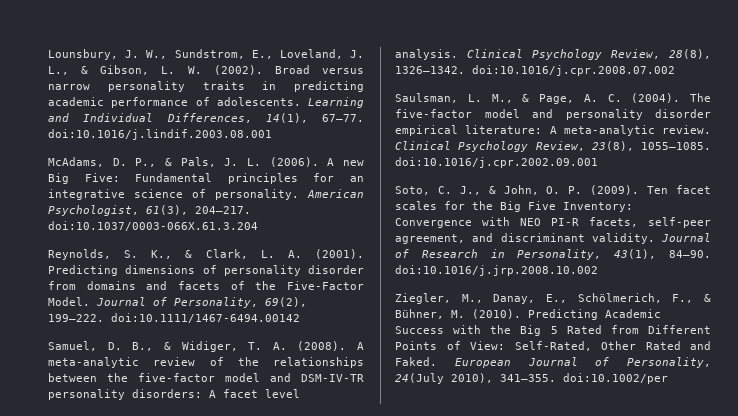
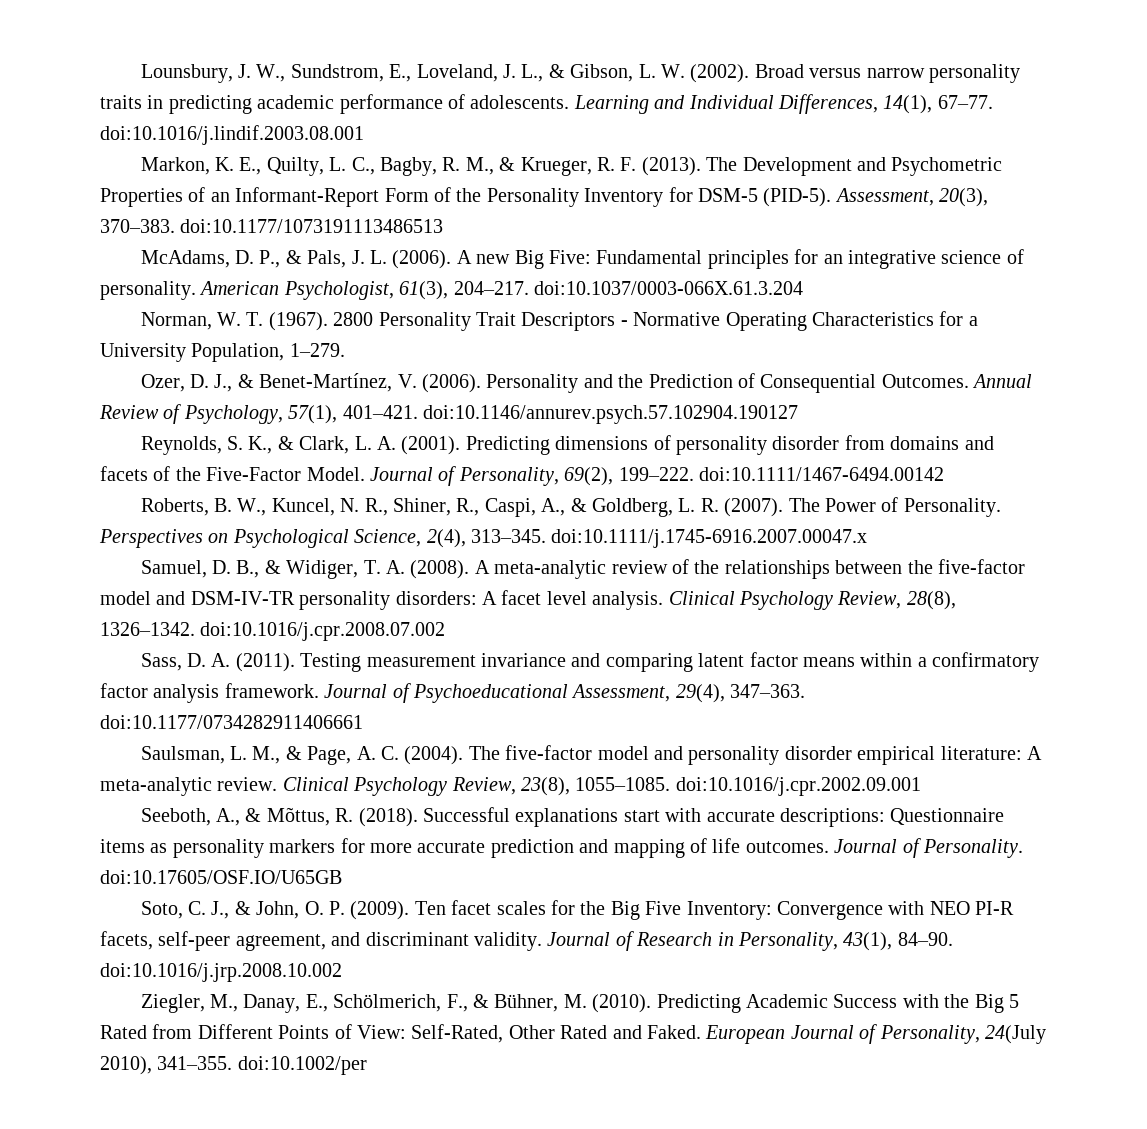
(272, 134) none -> [140,157,1003,176] [100,187,989,207] [100,219,444,233] // Markon, K. E., Quilty, L. C., Bagby, R. M., & Krueger, R. F. (2013). The Development and Psychometric Properties of an Informant-Report Form of the Personality Inventory for DSM-5 (PID-5). Assessment, 20(3), 370–383. doi:10.1177/1073191113486513
(258, 226) none -> [140,311,978,331] [100,343,345,362] [140,373,1033,393] [99,404,798,424] // Norman, W. T. (1967). 2800 Personality Trait Descriptors - Normative Operating Characteristics for a University Population, 1–279. // Ozer, D. J., & Benet-Martínez, V. (2006). Personality and the Prediction of Consequential Outcomes. Annual Review of Psychology, 57(1), 401–421. doi:10.1146/annurev.psych.57.102904.190127
(300, 318) none -> [140,497,1001,517] [99,529,868,548] // Roberts, B. W., Kuncel, N. R., Shiner, R., Caspi, A., & Goldberg, L. R. (2007). The Power of Personality. Perspectives on Psychological Science, 2(4), 313–345. doi:10.1111/j.1745-6916.2007.00047.x
(675, 70) none -> [140,652,1040,672] [100,683,806,703] [100,715,363,729] // Sass, D. A. (2011). Testing measurement invariance and comparing latent factor means within a confirmatory factor analysis framework. Journal of Psychoeducational Assessment, 29(4), 347–363. doi:10.1177/0734282911406661
(598, 162) none -> [140,807,1005,827] [100,838,1023,858] [100,870,342,884] // Seeboth, A., & Mõttus, R. (2018). Successful explanations start with accurate descriptions: Questionnaire items as personality markers for more accurate prediction and mapping of life outcomes. Journal of Personality. doi:10.17605/OSF.IO/U65GB

